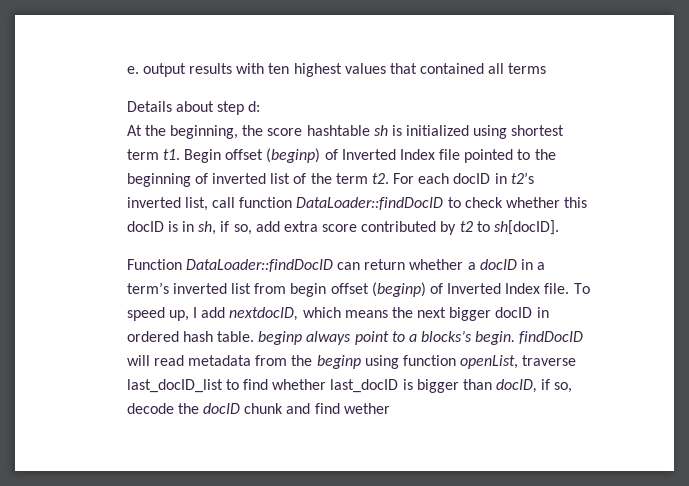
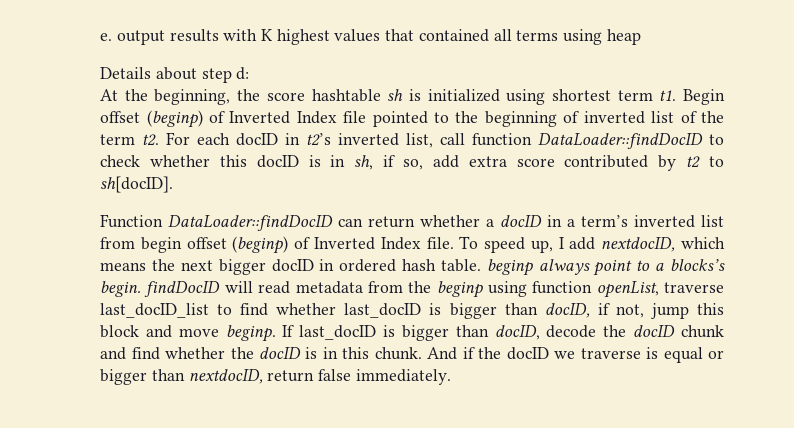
[268,63,290,74] ten -> [260,29,273,41] K
(547, 68) none -> [563,29,641,45] using heap
[554,382,573,393] so, -> [615,303,724,319] [100,325,540,342] not, jump this block and move beginp. If last_docID is bigger than docID,
[343,403,390,414] wether -> [165,347,724,363] [100,369,451,385] whether the docID is in this chunk. And if the docID we traverse is equal or bigger than nextdocID, return false immediately.

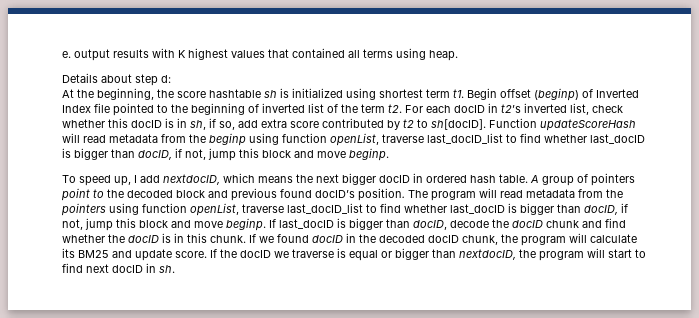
[606,29,641,45] heap -> [428,50,458,61] heap.
[440,133,724,149] call function DataLoader::findDocID to -> (589, 109) none
[100,214,724,231] [100,236,454,254] // Function DataLoader::findDocID can return whether a docID in a term’s inverted list from begin offset (beginp) of Inverted Index file. -> [488,118,636,131] [61,133,645,146] [61,148,389,161] Function updateScoreHash will read metadata from the beginp using function openList, traverse last_docID_list to find whether last_docID is bigger than docID, if not, jump this block and move beginp. //
[486,259,725,276] [100,281,483,298] beginp always point to a blocks’s begin. findDocID will read metadata from the beginp -> [529,173,635,186] [60,188,623,201] [60,203,106,216] A group of pointers point to the decoded block and previous found docID’s position. The program will read metadata from the pointers
[427,347,475,360] And if -> [248,233,637,246] [61,248,217,261] If we found docID in the decoded docID chunk, the program will calculate its BM25 and update score. If
[267,369,451,385] return false immediately. -> [518,248,646,261] [61,263,175,273] the program will start to find next docID in sh.

